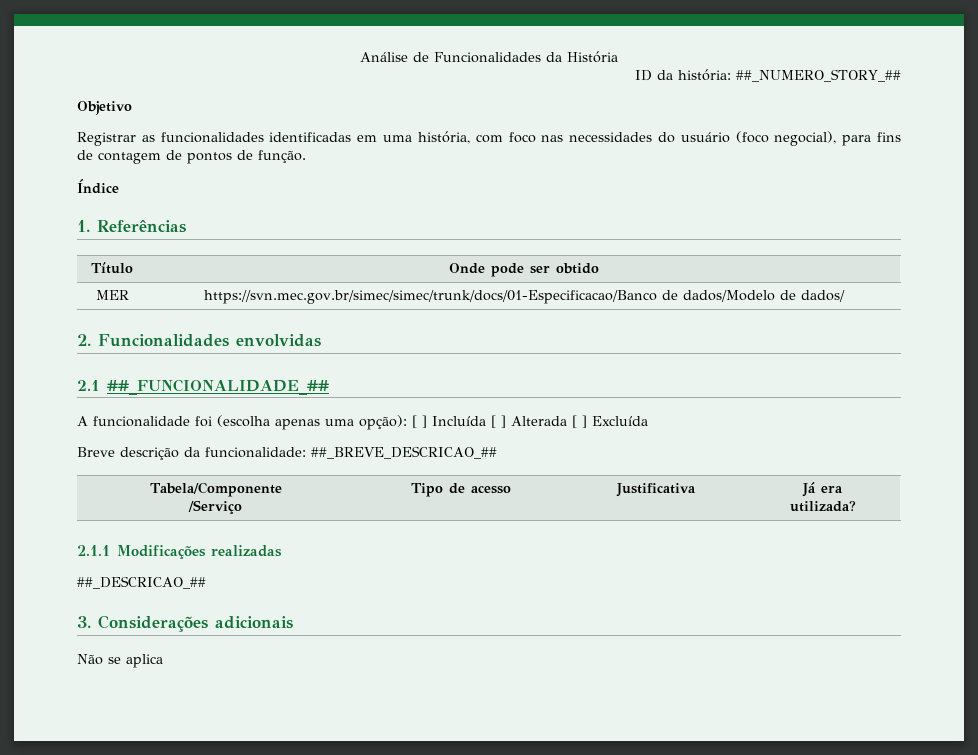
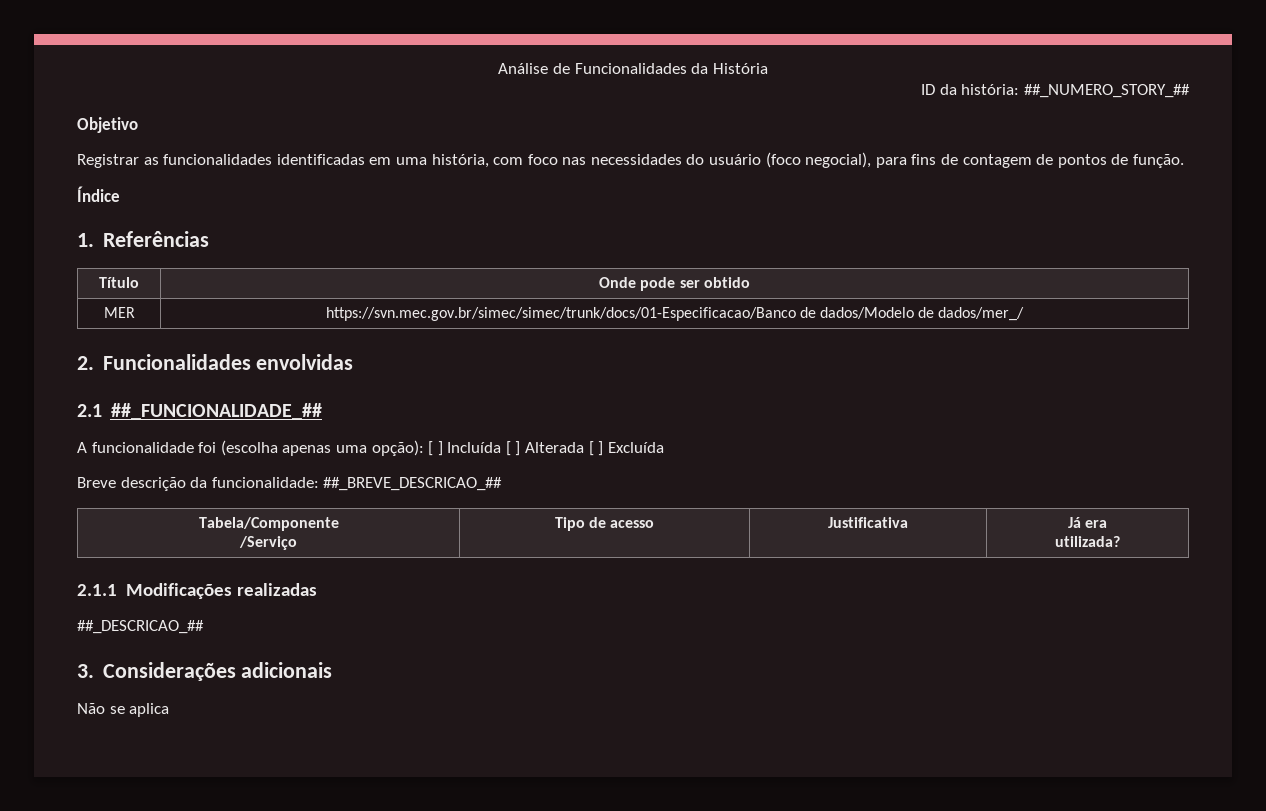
[800,290,845,302] dados/ -> [938,307,1025,321] dados/mer_/

